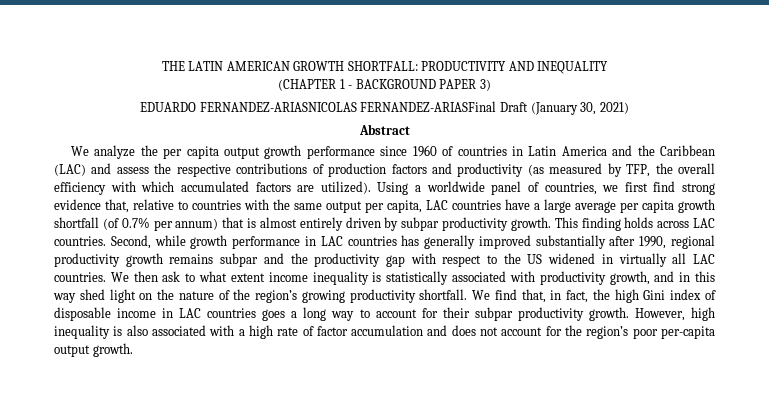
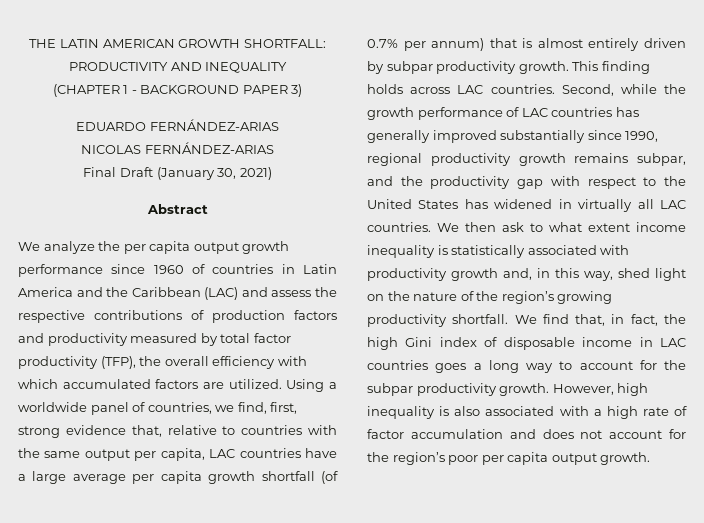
[199,101,497,112] FERNANDEZ-ARIASNICOLAS FERNANDEZ-ARIASFinal -> [149,119,279,131] [81,142,274,154] [83,167,117,177] FERNÁNDEZ-ARIAS // NICOLAS FERNÁNDEZ-ARIAS // Final
[527,164,544,176] (as -> (128, 339) none
[626,164,651,177] TFP, -> [220,333,291,343] [18,356,136,369] total factor productivity (TFP),
[320,181,371,194] utilized). -> [228,379,282,389] utilized.
[624,181,676,192] first find -> [237,402,298,414] find, first,
[190,235,316,249] growth performance in -> [664,84,686,94] [367,107,520,120] the growth performance of
[609,236,636,246] after -> [587,130,622,140] since
[220,253,259,267] subpar -> [637,153,686,166] subpar,
[527,254,543,264] US -> [367,199,488,209] United States has
[609,271,675,285] growth, and -> [451,268,532,281] growth and,
[53,293,76,303] way -> [584,271,613,281] way,
[442,307,470,318] their -> [664,360,686,370] the
[661,326,715,339] per-capita -> [481,452,549,465] per capita

